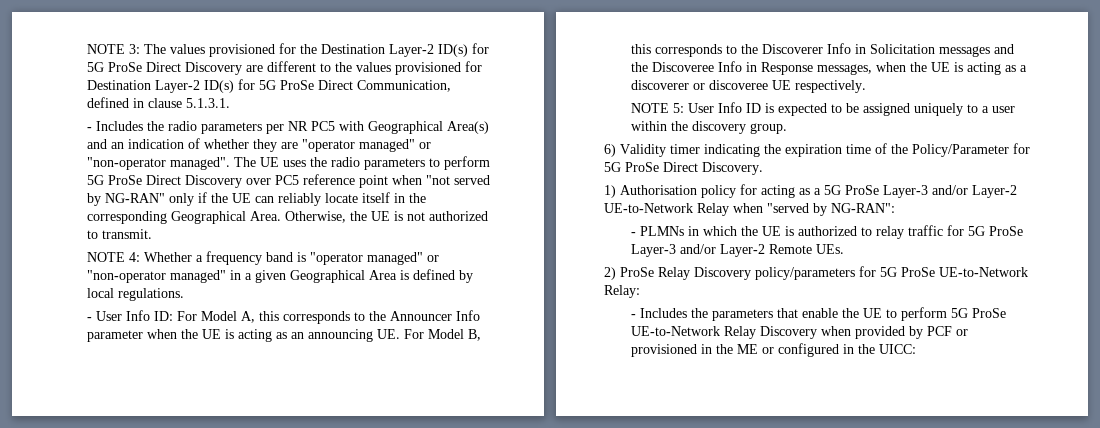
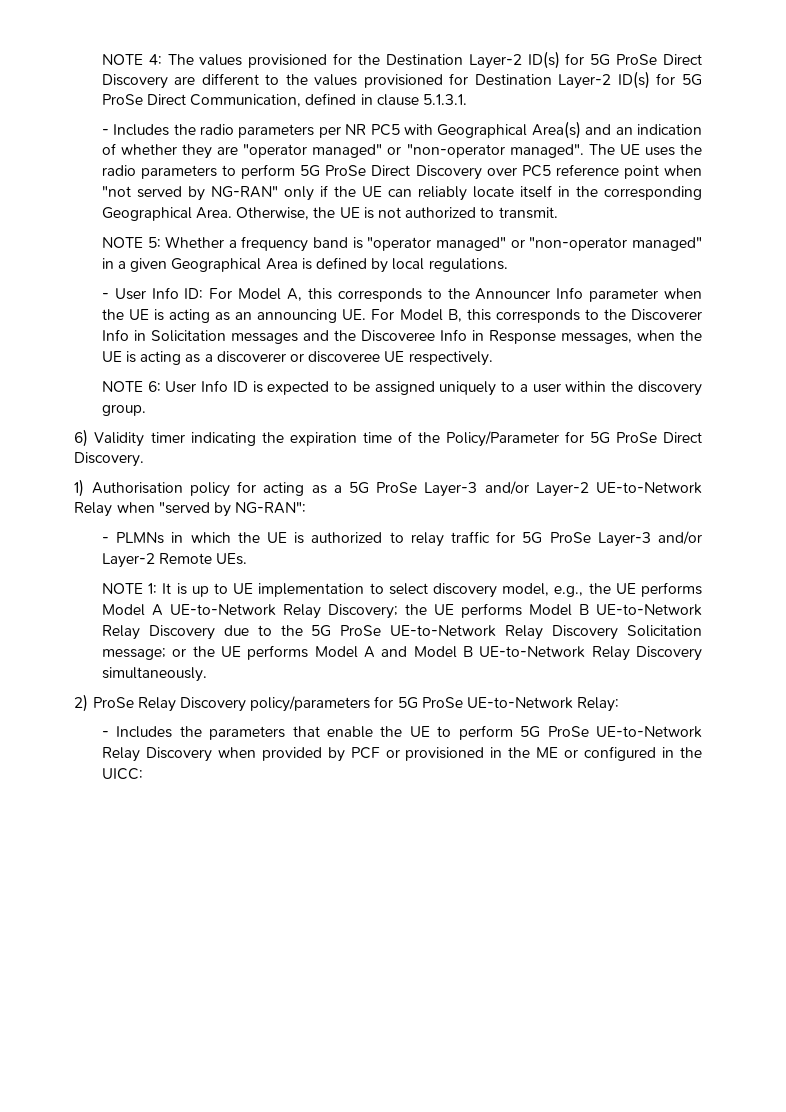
[87,44,141,54] NOTE 3: -> [101,54,162,65] NOTE 4:
[129,252,141,262] 4: -> [147,237,161,248] 5:
[673,103,685,113] 5: -> [147,381,161,392] 6:
(845, 249) none -> [101,582,703,598] [101,603,702,619] [101,625,702,640] [101,645,703,661] [101,667,207,682] // NOTE 1: It is up to UE implementation to select discovery model, e.g., the UE performs Model A UE-to-Network Relay Discovery; the UE performs Model B UE-to-Network Relay Discovery due to the 5G ProSe UE-to-Network Relay Discovery Solicitation message; or the UE performs Model A and Model B UE-to-Network Relay Discovery simultaneously.

